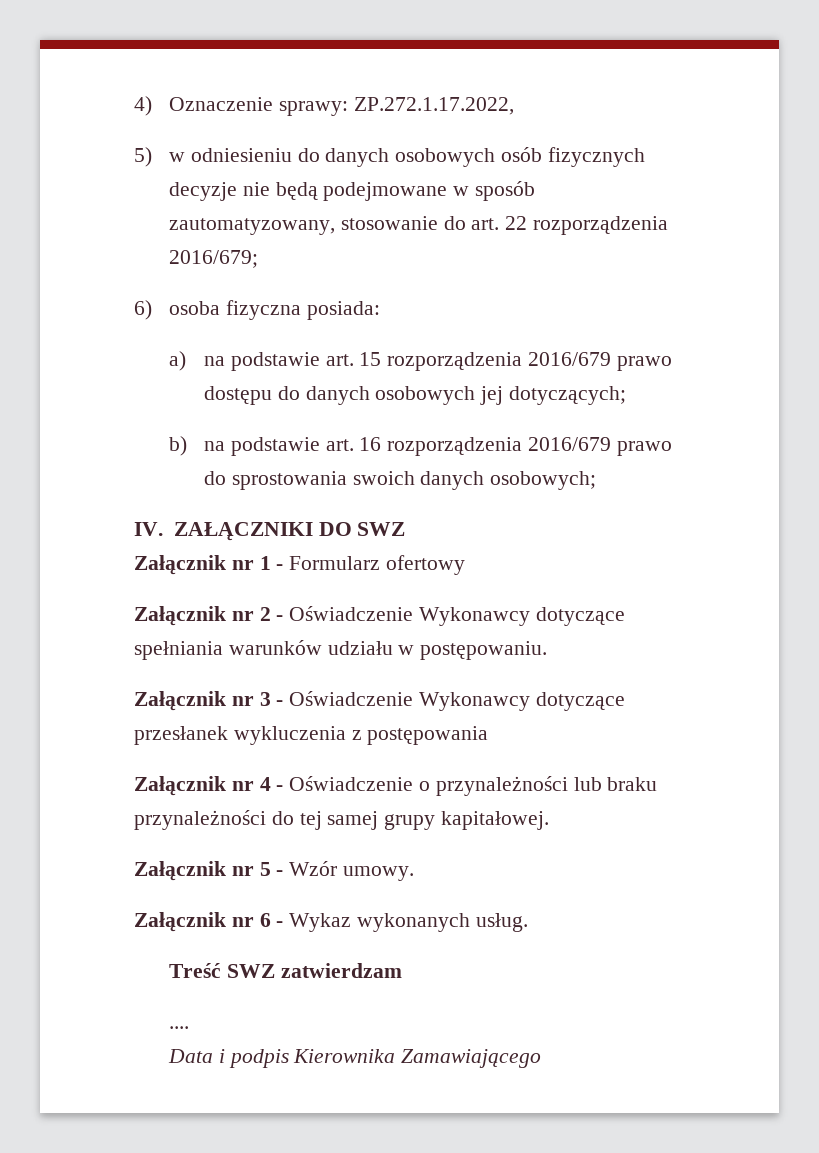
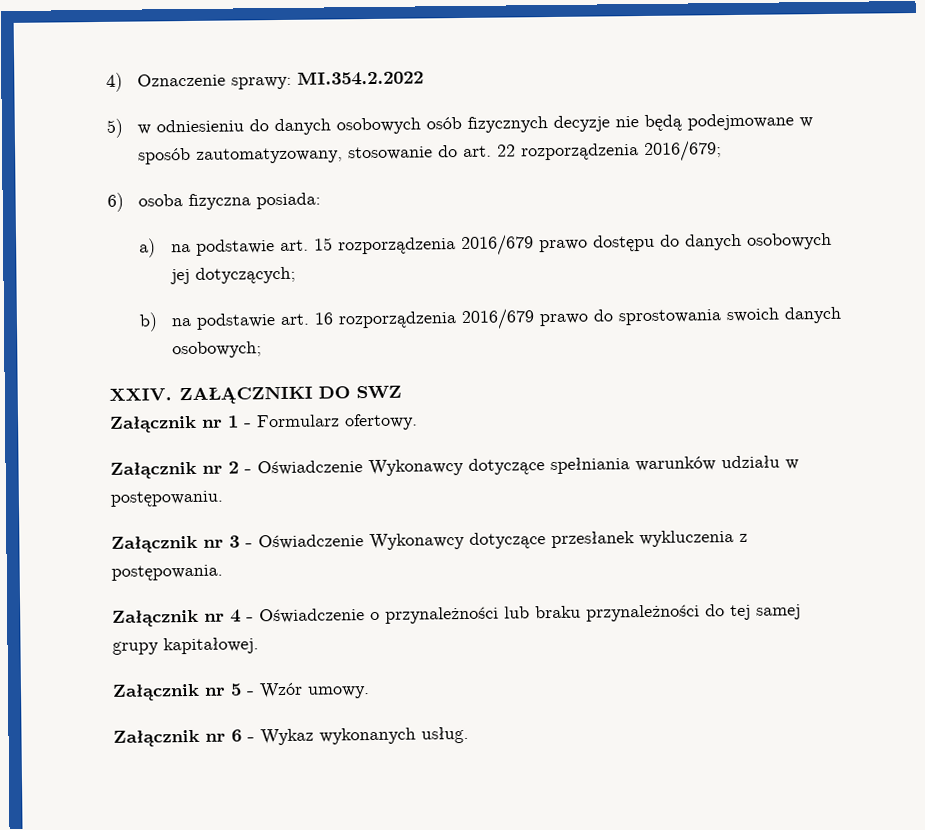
[353,97,514,115] ZP.272.1.17.2022, -> [297,70,425,86] MI.354.2.2022
[134,522,164,536] IV. -> [108,388,172,401] XXIV.
[386,555,466,575] ofertowy -> [343,413,418,431] ofertowy.
[367,726,489,745] postępowania -> [110,564,223,581] postępowania.
[169,963,402,978] [169,1026,190,1029] [168,1049,542,1068] // Treść SWZ zatwierdzam // .... // Data i podpis Kierownika Zamawiającego -> (469, 735) none

